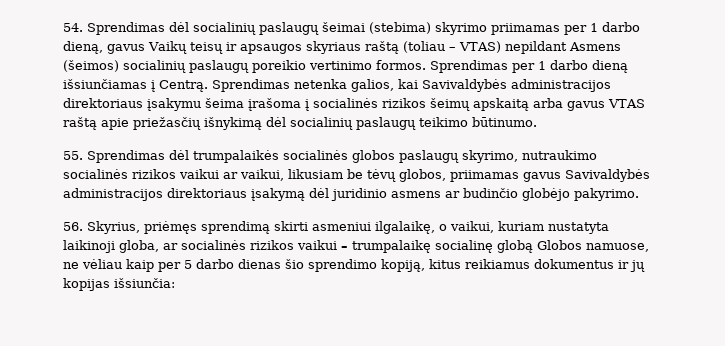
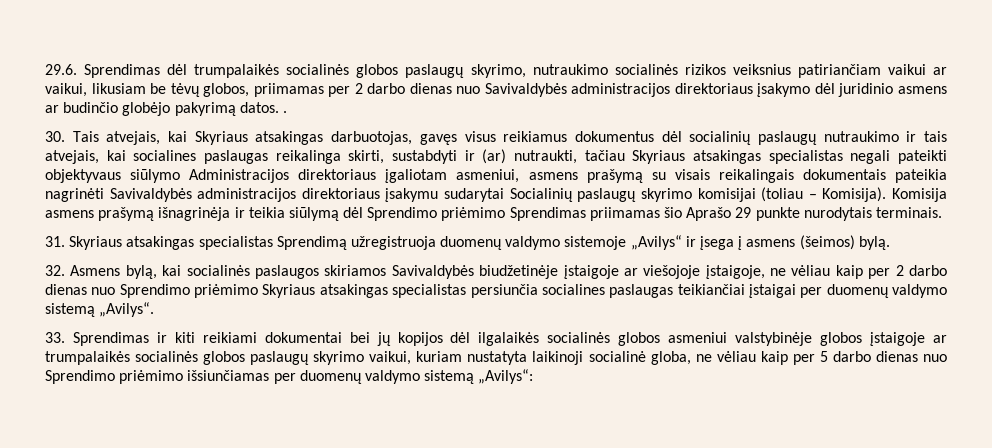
[63,22,640,35] [63,41,621,54] [63,60,628,73] [63,79,611,92] [63,98,645,111] [63,117,537,130] [63,151,83,160] 54. Sprendimas dėl socialinių paslaugų šeimai (stebima) skyrimo priimamas per 1 darbo dieną, gavus Vaikų teisų ir apsaugos skyriaus raštą (toliau – VTAS) nepildant Asmens (šeimos) socialinių paslaugų poreikio vertinimo formos. Sprendimas per 1 darbo dieną išsiunčiamas į Centrą. Sprendimas netenka galios, kai Savivaldybės administracijos direktoriaus įsakymu šeima įrašoma į socialinės rizikos šeimų apskaitą arba gavus VTAS raštą apie priežasčių išnykimą dėl socialinių paslaugų teikimo būtinumo. // 55. -> [45,64,77,75] 29.6.
(176, 174) none -> [732,64,881,78] veiksnius patiriančiam
[523,169,650,182] [63,188,305,201] gavus Savivaldybės administracijos direktoriaus įsakymą -> [328,83,811,97] per 2 darbo dienas nuo Savivaldybės administracijos direktoriaus įsakymo
[574,188,639,201] [63,221,609,234] [63,240,649,253] pakyrimo. // 56. Skyrius, priėmęs sprendimą skirti asmeniui ilgalaikę, o vaikui, kuriam nustatyta laikinoji globa, ar socialinės rizikos vaikui – trumpalaikę socialinę globą Globos namuose, -> [174,102,287,116] [45,131,947,145] [45,149,947,164] [45,169,948,183] [45,187,948,202] [45,207,942,221] [45,235,890,250] [45,265,948,279] [45,284,948,298] [45,302,155,317] [45,332,948,346] [45,351,691,365] pakyrimą datos. . // 30. Tais atvejais, kai Skyriaus atsakingas darbuotojas, gavęs visus reikiamus dokumentus dėl socialinių paslaugų nutraukimo ir tais atvejais, kai socialines paslaugas reikalinga skirti, sustabdyti ir (ar) nutraukti, tačiau Skyriaus atsakingas specialistas negali pateikti objektyvaus siūlymo Administracijos direktoriaus įgaliotam asmeniui, asmens prašymą su visais reikalingais dokumentais pateikia nagrinėti Savivaldybės administracijos direktoriaus įsakymu sudarytai Socialinių paslaugų skyrimo komisijai (toliau – Komisija). Komisija asmens prašymą išnagrinėja ir teikia siūlymą dėl Sprendimo priėmimo Sprendimas priimamas šio Aprašo 29 punkte nurodytais terminais. // 31. Skyriaus atsakingas specialistas Sprendimą užregistruoja duomenų valdymo sistemoje „Avilys“ ir įsega į asmens (šeimos) bylą. // 32. Asmens bylą, kai socialinės paslaugos skiriamos Savivaldybės biudžetinėje įstaigoje ar viešojoje įstaigoje, ne vėliau kaip per 2 darbo dienas nuo Sprendimo priėmimo Skyriaus atsakingas specialistas persiunčia socialines paslaugas teikiančiai įstaigai per duomenų valdymo sistemą „Avilys“. // 33. Sprendimas ir kiti reikiami dokumentai bei jų kopijos dėl ilgalaikės socialinės globos asmeniui valstybinėje globos įstaigoje ar trumpalaikės socialinės globos paslaugų skyrimo vaikui, kuriam nustatyta laikinoji socialinė globa,
[285,259,645,272] [63,278,175,291] šio sprendimo kopiją, kitus reikiamus dokumentus ir jų kopijas išsiunčia: -> [922,354,947,362] [45,369,534,384] nuo Sprendimo priėmimo išsiunčiamas per duomenų valdymo sistemą „Avilys“:

